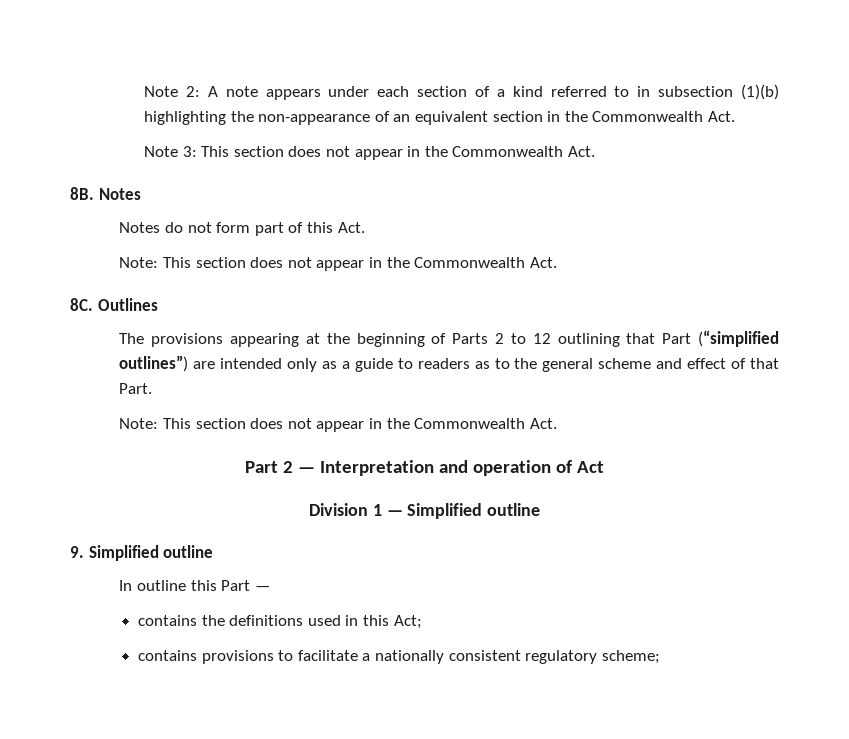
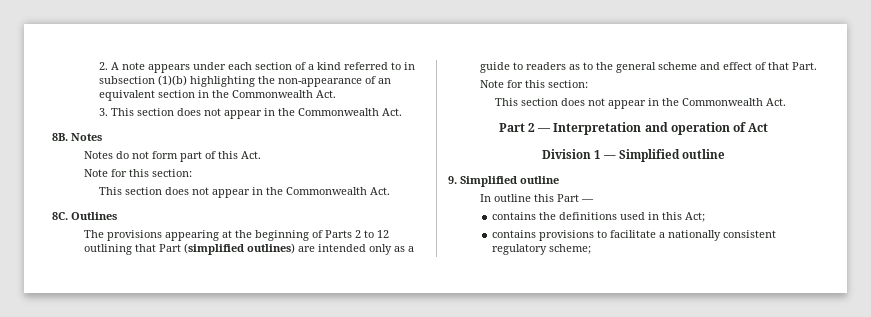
[144,86,200,97] Note 2: -> [99,62,109,70] 2.
[144,146,197,157] Note 3: -> [99,108,109,116] 3.
[119,257,159,268] Note: -> [83,169,192,177] Note for this section: //
[697,330,779,347] [119,355,189,372] (“simplified outlines”) -> [183,243,295,255] (simplified outlines)
[119,418,159,429] Note: -> [479,80,588,88] Note for this section: //

